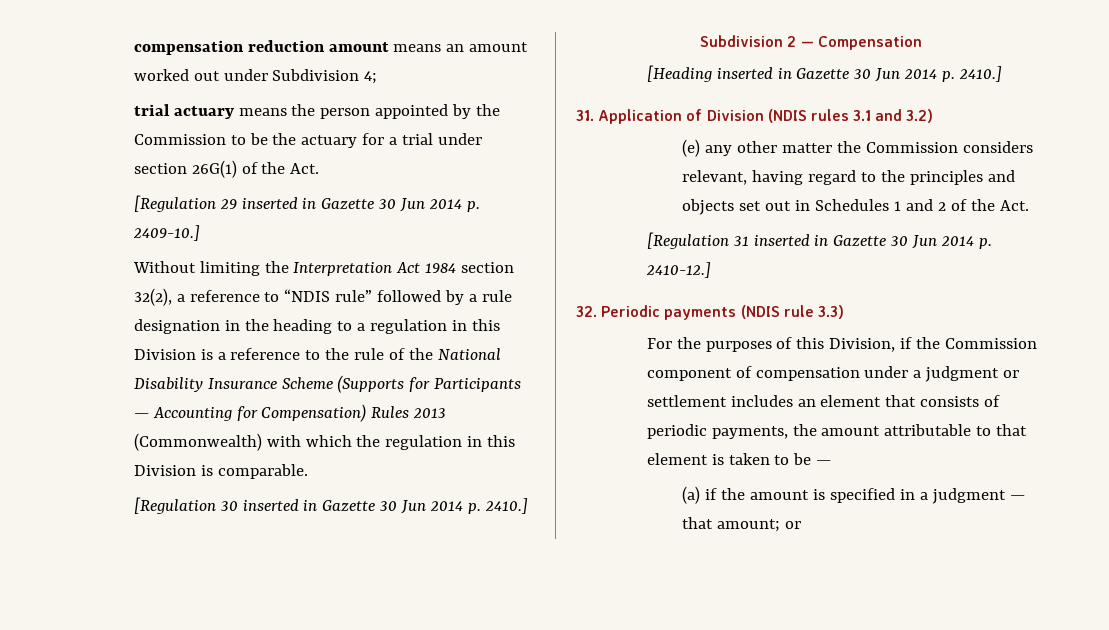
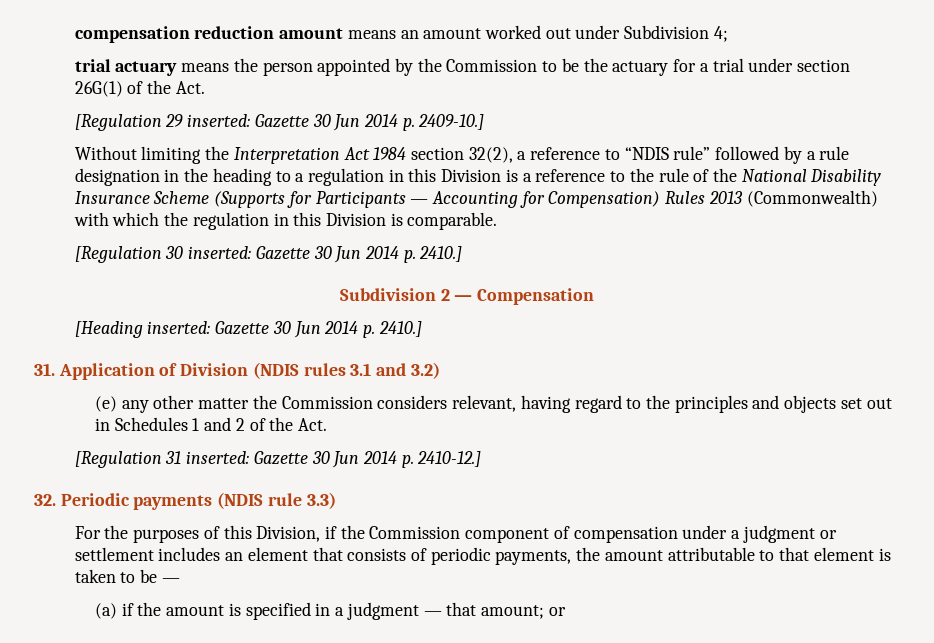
[241,197,317,209] inserted in -> [187,114,251,127] inserted:
[242,499,318,511] inserted in -> [188,246,252,259] inserted:
[716,67,792,79] inserted in -> [147,321,211,334] inserted:
[753,234,829,246] inserted in -> [186,451,250,464] inserted:

